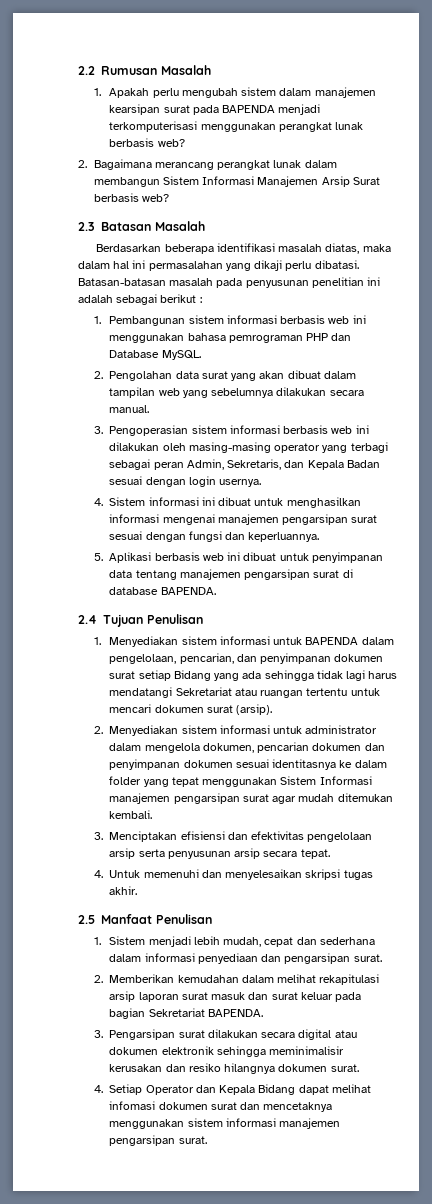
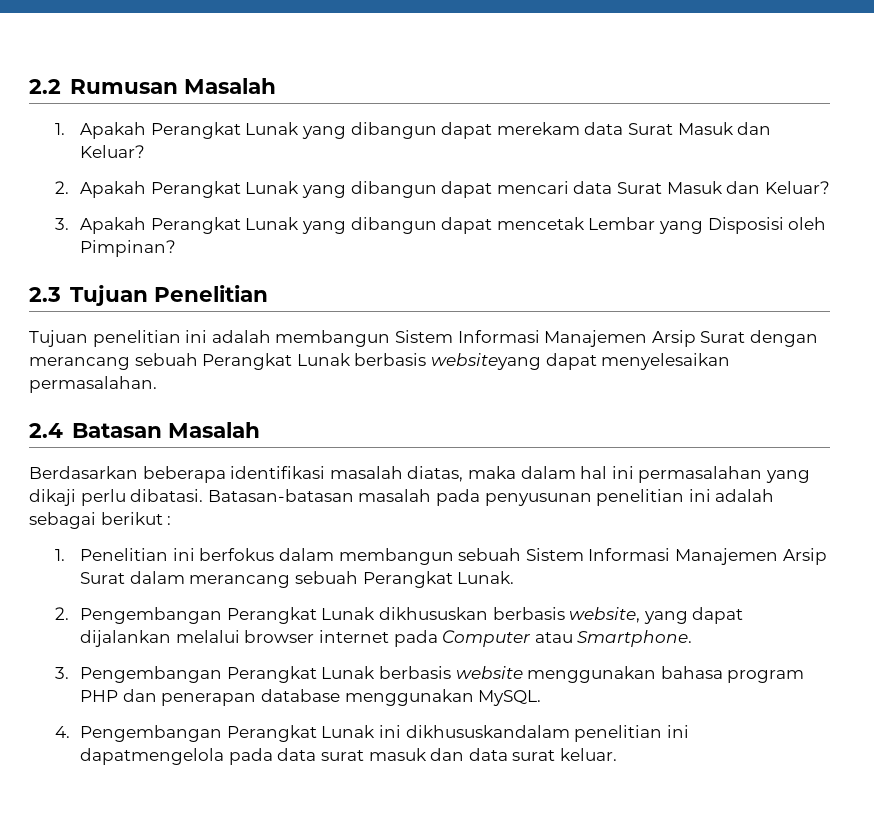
[152,87,376,98] [109,104,321,115] [109,121,364,132] [109,138,185,147] [78,159,337,170] perlu mengubah sistem dalam manajemen kearsipan surat pada BAPENDA menjadi terkomputerisasi menggunakan perangkat lunak berbasis web? // 2. Bagaimana merancang perangkat lunak dalam -> [150,122,772,139] [80,145,146,158] [54,181,830,198] [54,217,827,234] [80,240,177,257] [29,285,268,306] [29,330,271,347] Perangkat Lunak yang dibangun dapat merekam data Surat Masuk dan Keluar? // 2. Apakah Perangkat Lunak yang dibangun dapat mencari data Surat Masuk dan Keluar? // 3. Apakah Perangkat Lunak yang dibangun dapat mencetak Lembar yang Disposisi oleh Pimpinan? // 2.3 Tujuan Penelitian // Tujuan penelitian ini adalah
[93,193,169,202] [78,222,95,231] berbasis web? // 2.3 -> [749,330,818,347] [29,353,731,370] [29,376,157,393] [29,423,63,438] dengan merancang sebuah Perangkat Lunak berbasis websiteyang dapat menyelesaikan permasalahan. // 2.4
[109,315,366,326] Pembangunan sistem informasi berbasis web ini -> [80,548,827,565] [80,571,515,588] [54,607,744,624] [80,630,693,647] [54,666,523,683] Penelitian ini berfokus dalam membangun sebuah Sistem Informasi Manajemen Arsip Surat dalam merancang sebuah Perangkat Lunak. // 2. Pengembangan Perangkat Lunak dikhususkan berbasis website, yang dapat dijalankan melalui browser internet pada Computer atau Smartphone. // 3. Pengembangan Perangkat Lunak berbasis website
[228,335,303,343] pemrograman -> [727,670,805,683] program
[109,350,201,360] [93,370,356,381] [109,387,364,398] [109,405,150,413] [93,425,369,436] [109,442,388,453] [109,459,380,470] [109,476,262,487] [93,497,361,508] [109,514,378,525] [109,531,320,542] [93,552,383,563] [109,569,353,580] [109,587,216,595] [78,614,203,627] [93,636,394,647] [109,653,384,664] [109,670,398,681] [109,687,380,698] [109,704,273,715] [93,725,378,736] [109,742,385,753] [109,759,387,770] [109,776,372,787] [109,793,393,804] [109,810,153,819] [93,831,373,842] [109,848,330,859] [93,869,373,880] [109,886,138,895] [78,914,212,924] [93,936,375,947] [109,953,382,964] [93,974,380,985] [109,991,362,1002] [109,1008,263,1019] [93,1029,357,1040] [109,1046,345,1057] [109,1063,359,1074] [93,1084,371,1095] [109,1101,333,1112] [109,1118,341,1129] [109,1135,207,1146] Database MySQL. // 2. Pengolahan data surat yang akan dibuat dalam tampilan web yang sebelumnya dilakukan secara manual. // 3. Pengoperasian sistem informasi berbasis web ini dilakukan oleh masing-masing operator yang terbagi sebagai peran Admin, Sekretaris, dan Kepala Badan sesuai dengan login usernya. // 4. Sistem informasi ini dibuat untuk menghasilkan informasi mengenai manajemen pengarsipan surat sesuai dengan fungsi dan keperluannya. // 5. Aplikasi berbasis web ini dibuat untuk penyimpanan data tentang manajemen pengarsipan surat di database BAPENDA. // 2.4 Tujuan Penulisan // 1. Menyediakan sistem informasi untuk BAPENDA dalam pengelolaan, pencarian, dan penyimpanan dokumen surat setiap Bidang yang ada sehingga tidak lagi harus mendatangi Sekretariat atau ruangan tertentu untuk mencari dokumen surat (arsip). // 2. Menyediakan sistem informasi untuk administrator dalam mengelola dokumen, pencarian dokumen dan penyimpanan dokumen sesuai identitasnya ke dalam folder yang tepat menggunakan Sistem Informasi manajemen pengarsipan surat agar mudah ditemukan kembali. // 3. Menciptakan efisiensi dan efektivitas pengelolaan arsip serta penyusunan arsip secara tepat. // 4. Untuk memenuhi dan menyelesaikan skripsi tugas akhir. // 2.5 Manfaat Penulisan // 1. Sistem menjadi lebih mudah, cepat dan sederhana dalam informasi penyediaan dan pengarsipan surat. // 2. Memberikan kemudahan dalam melihat rekapitulasi arsip laporan surat masuk dan surat keluar pada bagian Sekretariat BAPENDA. // 3. Pengarsipan surat dilakukan secara digital atau dokumen elektronik sehingga meminimalisir kerusakan dan resiko hilangnya dokumen surat. // 4. Setiap Operator dan Kepala Bidang dapat melihat infomasi dokumen surat dan mencetaknya menggunakan sistem informasi manajemen pengarsipan surat. -> [161,689,542,706] [54,725,689,742] [80,748,617,765] penerapan database menggunakan MySQL. // 4. Pengembangan Perangkat Lunak ini dikhususkandalam penelitian ini dapatmengelola pada data surat masuk dan data surat keluar.

